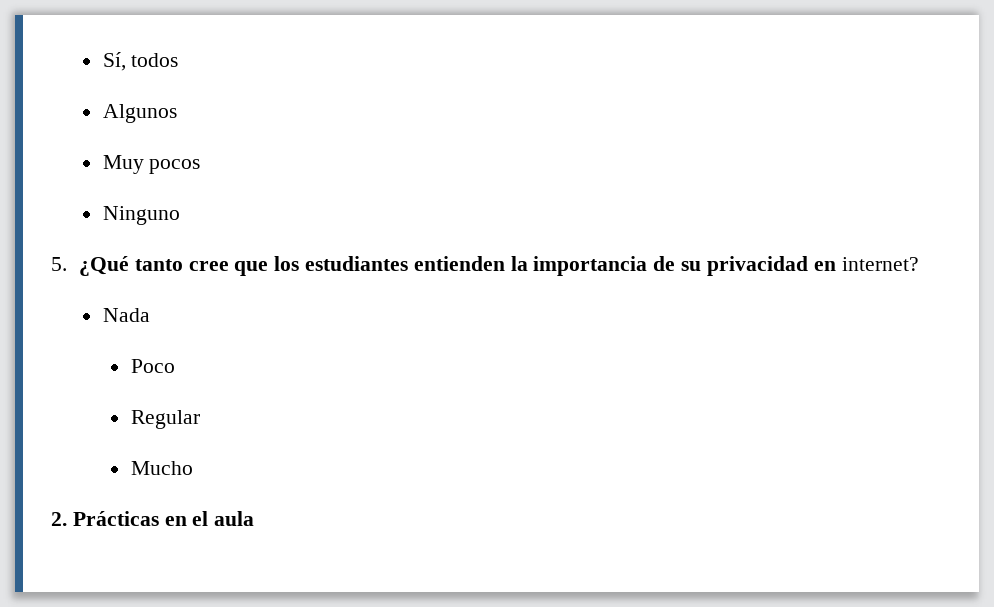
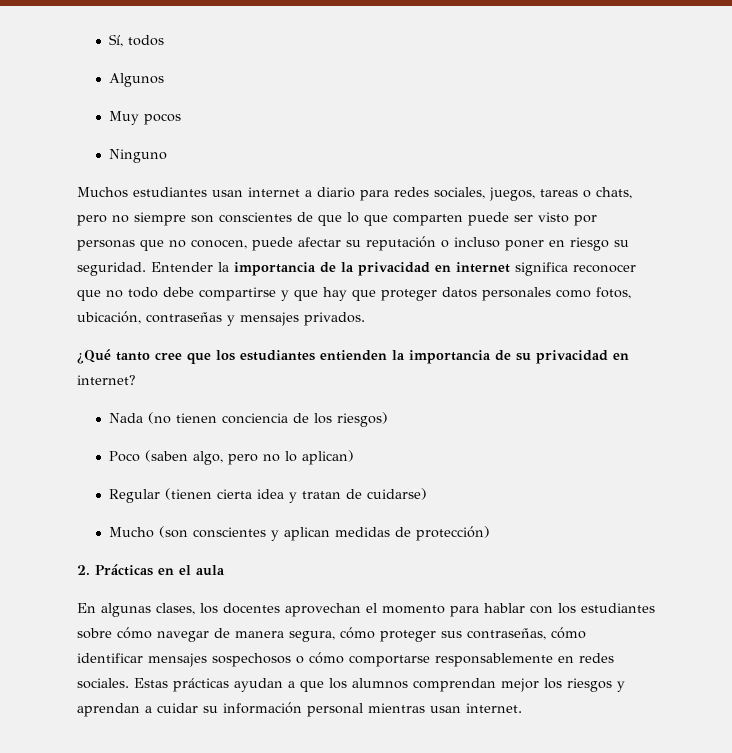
[51,257,67,271] 5. -> [77,187,632,201] [77,212,597,226] [77,236,629,251] [77,262,636,276] [77,287,631,301] [77,311,365,326] Muchos estudiantes usan internet a diario para redes sociales, juegos, tareas o chats, pero no siempre son conscientes de que lo que comparten puede ser visto por personas que no conocen, puede afectar su reputación o incluso poner en riesgo su seguridad. Entender la importancia de la privacidad en internet significa reconocer que no todo debe compartirse y que hay que proteger datos personales como fotos, ubicación, contraseñas y mensajes privados. //
[130,359,175,373] [130,410,200,429] [130,461,193,475] // Poco // Regular // Mucho -> [148,412,389,427] [109,450,355,465] [109,488,428,503] [109,526,491,541] (no tienen conciencia de los riesgos) // Poco (saben algo, pero no lo aplican) // Regular (tienen cierta idea y tratan de cuidarse) // Mucho (son conscientes y aplican medidas de protección)
(255, 518) none -> [77,603,655,617] [77,627,586,642] [77,652,614,667] [77,678,625,692] [77,702,522,717] // En algunas clases, los docentes aprovechan el momento para hablar con los estudiantes sobre cómo navegar de manera segura, cómo proteger sus contraseñas, cómo identificar mensajes sospechosos o cómo comportarse responsablemente en redes sociales. Estas prácticas ayudan a que los alumnos comprendan mejor los riesgos y aprendan a cuidar su información personal mientras usan internet.

